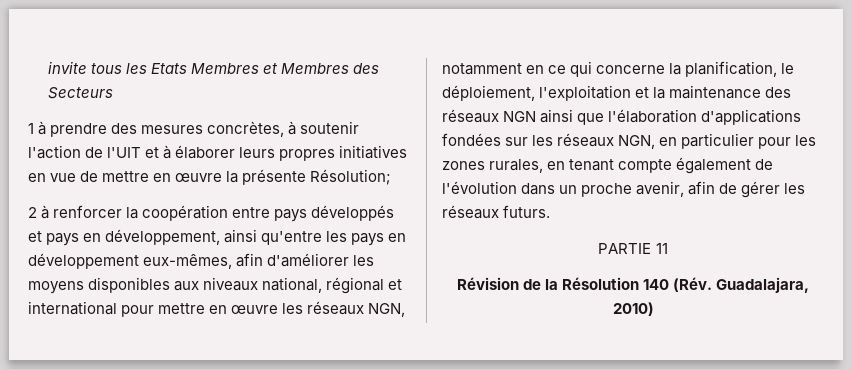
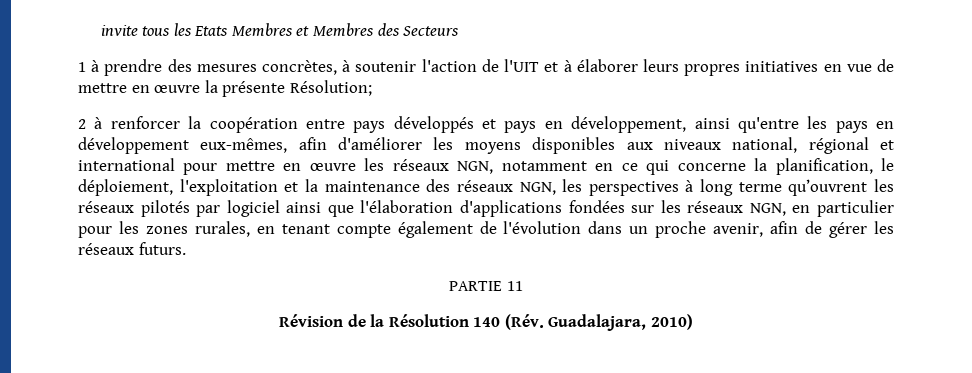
[503,111,537,122] NGN -> [519,179,894,196] [78,200,280,217] NGN, les perspectives à long terme qu’ouvrent les réseaux pilotés par logiciel

